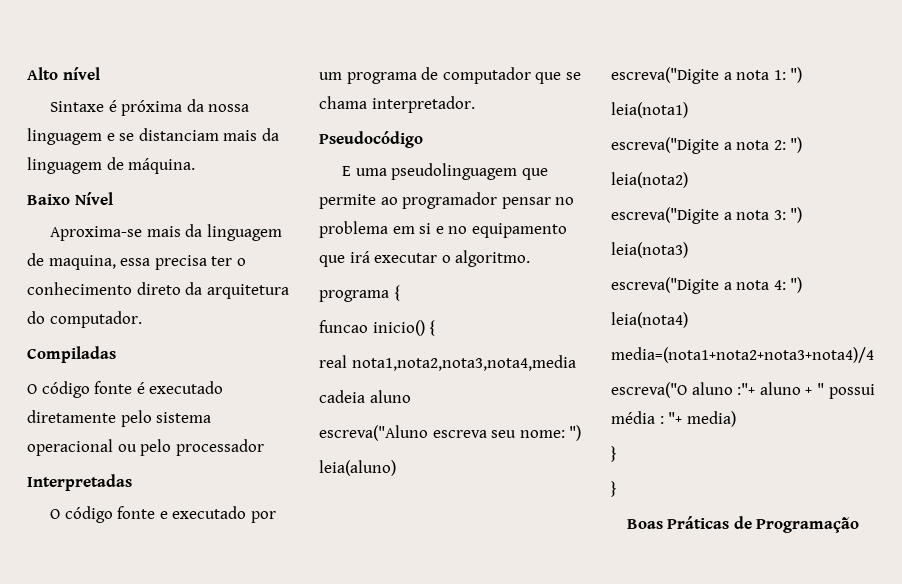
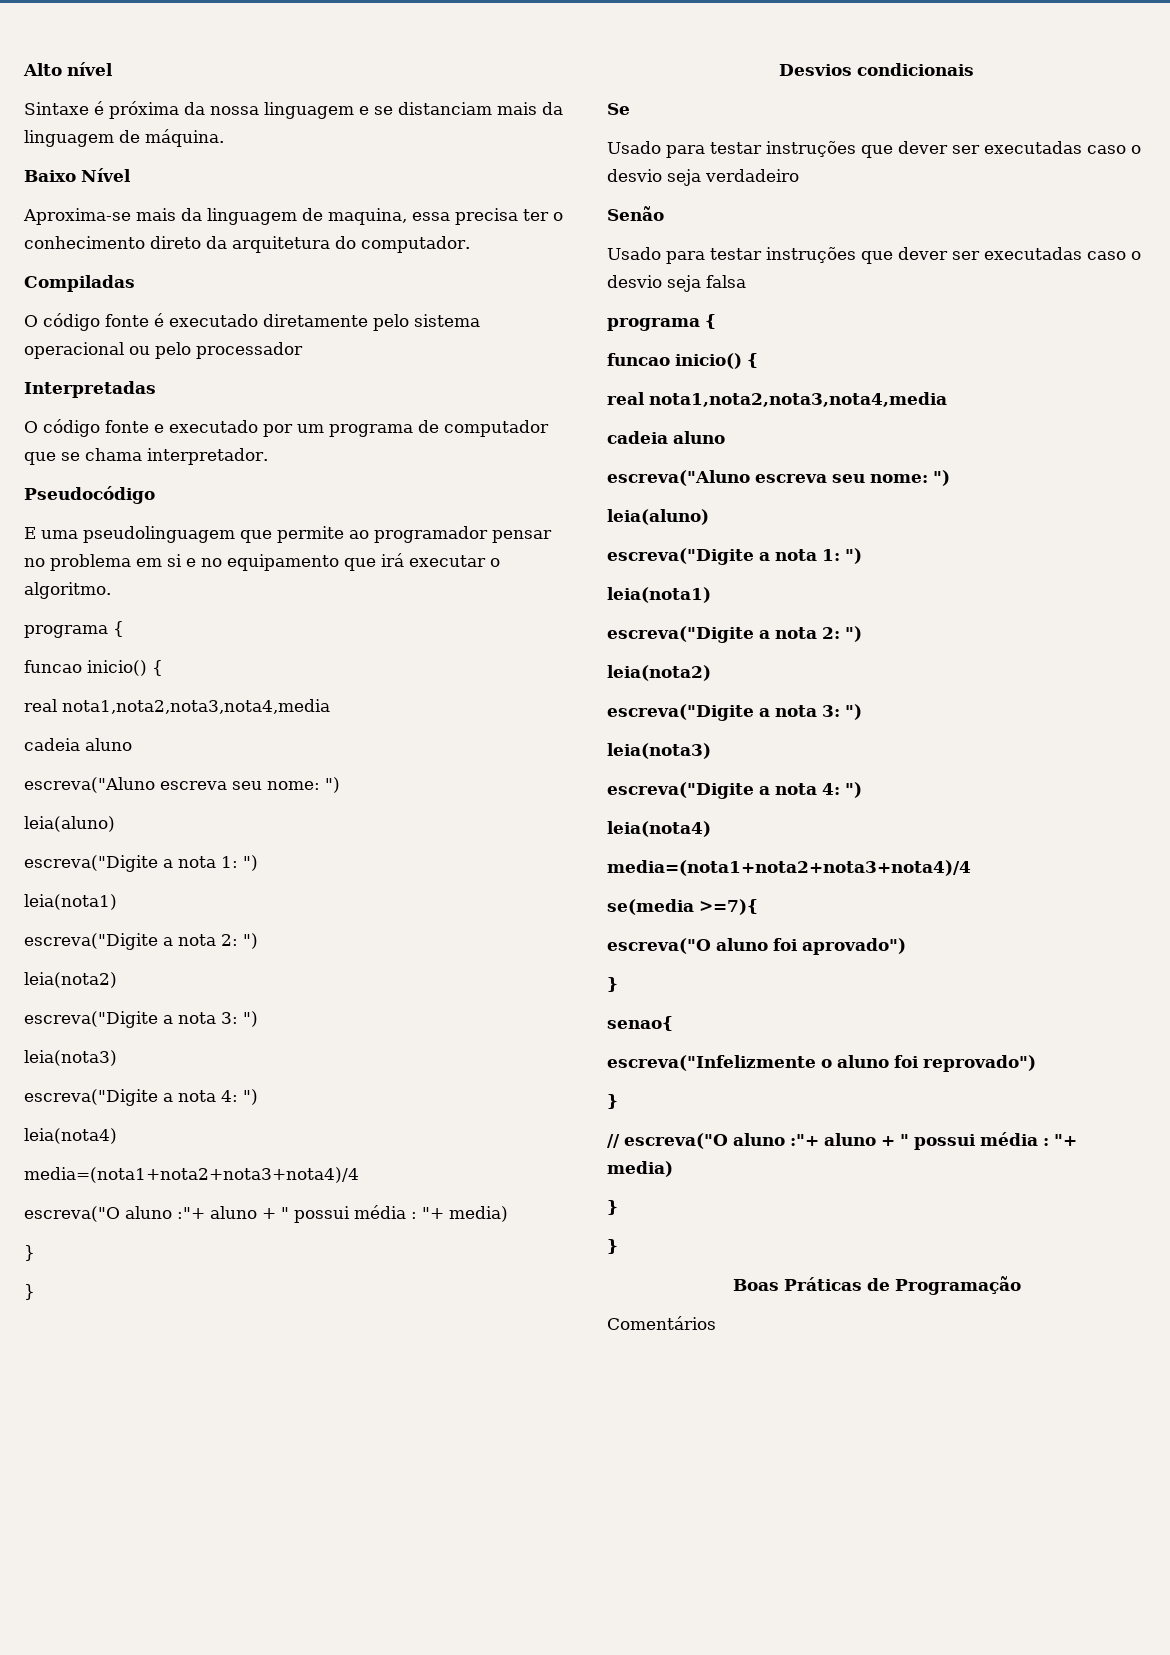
(617, 489) none -> [779,63,974,76] [607,103,630,115] [607,141,1141,158] [607,169,799,186] [607,206,664,221] [607,247,1141,264] [607,275,746,292] [607,314,716,331] [607,353,758,369] [607,392,947,407] [607,431,725,444] [607,470,950,486] [607,509,709,525] [607,548,862,565] [607,587,711,603] [607,626,862,643] [607,665,711,681] [607,704,862,721] [607,743,711,759] [607,782,862,799] [607,821,711,837] [607,860,971,876] [607,899,758,915] [607,938,906,955] [607,977,618,992] [607,1016,673,1031] [607,1055,1036,1072] [607,1094,618,1109] [607,1132,1077,1150] [607,1161,673,1177] [607,1200,618,1215] [607,1239,618,1254] // Desvios condicionais // Se // Usado para testar instruções que dever ser executadas caso o desvio seja verdadeiro // Senão // Usado para testar instruções que dever ser executadas caso o desvio seja falsa // programa { // funcao inicio() { // real nota1,nota2,nota3,nota4,media // cadeia aluno // escreva("Aluno escreva seu nome: ") // leia(aluno) // escreva("Digite a nota 1: ") // leia(nota1) // escreva("Digite a nota 2: ") // leia(nota2) // escreva("Digite a nota 3: ") // leia(nota3) // escreva("Digite a nota 4: ") // leia(nota4) // media=(nota1+nota2+nota3+nota4)/4 // se(media >=7){ // escreva("O aluno foi aprovado") // } // senao{ // escreva("Infelizmente o aluno foi reprovado") // } // // escreva("O aluno :"+ aluno + " possui média : "+ media) // } // }
(860, 525) none -> [607,1316,716,1330] // Comentários

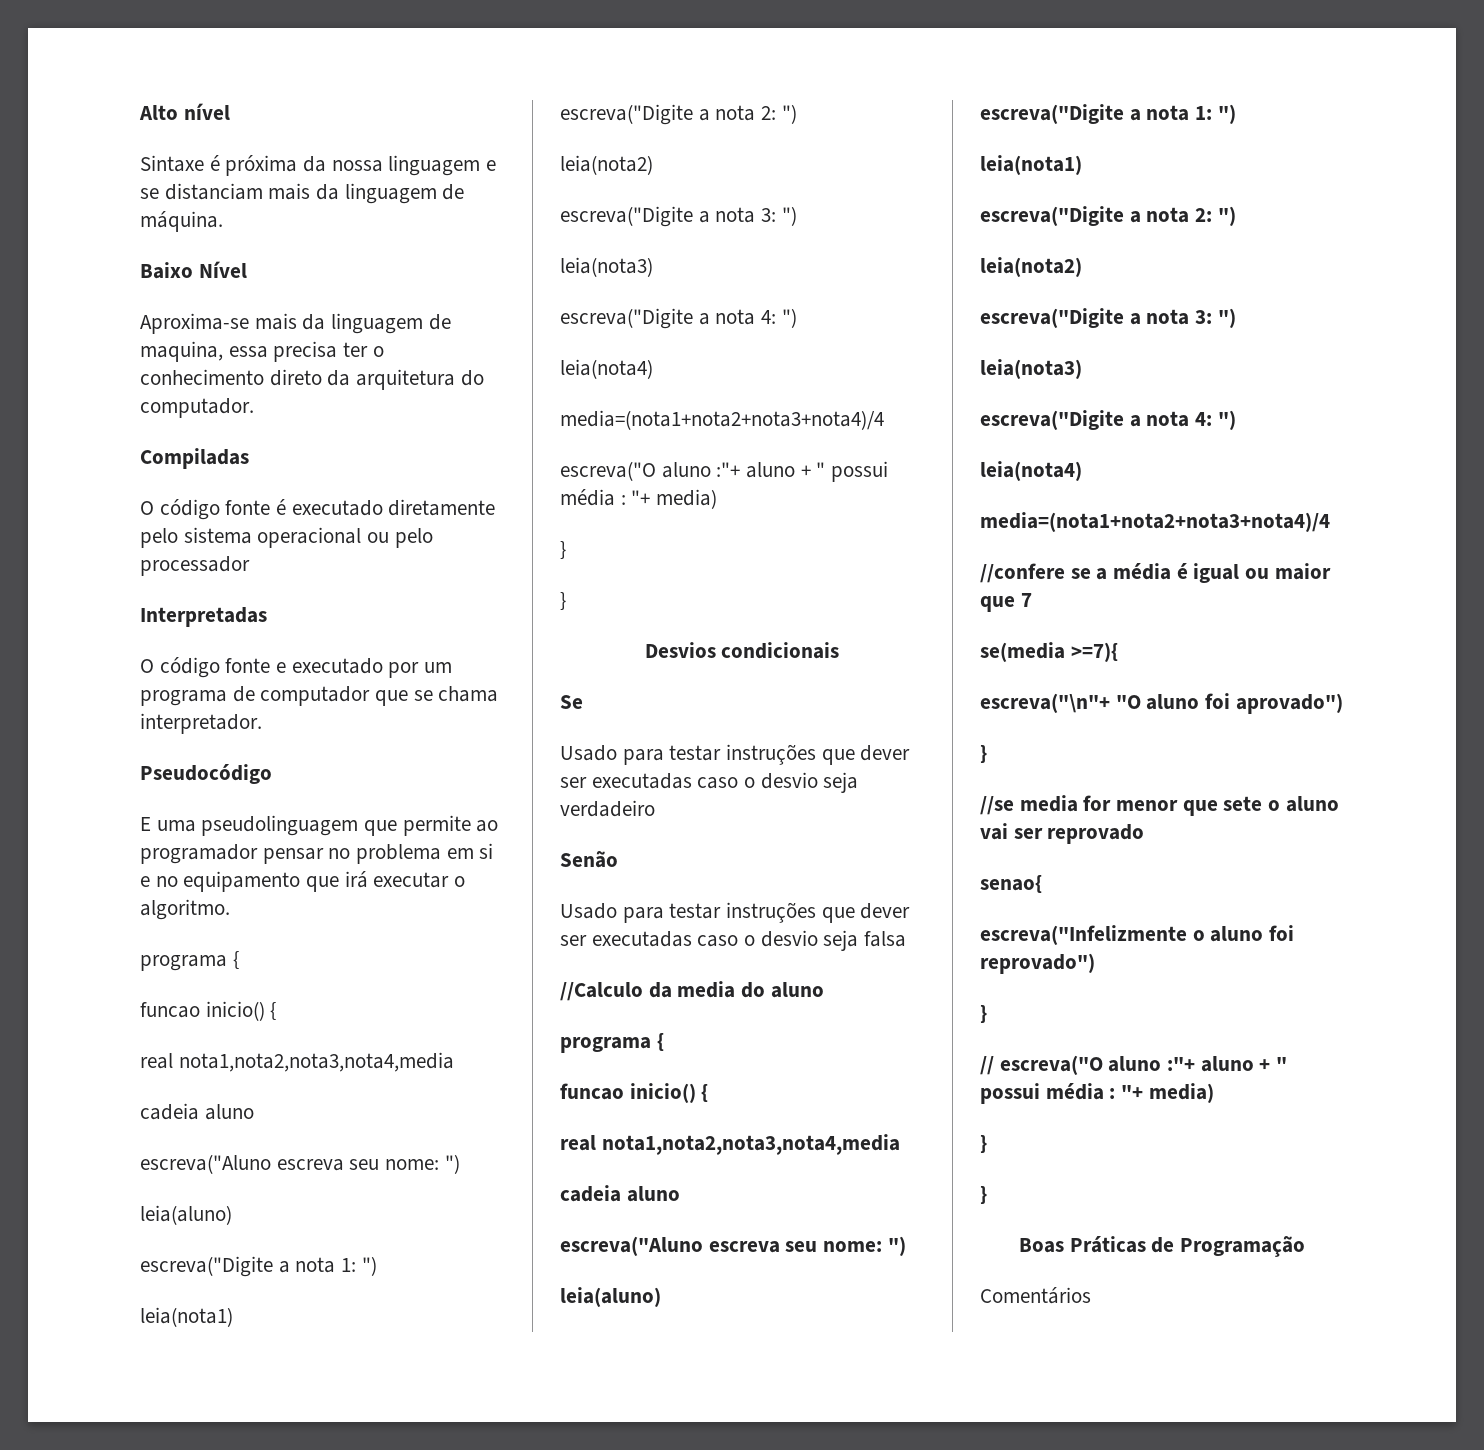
(746, 281) none -> [560,981,824,1001] // //Calculo da media do aluno
(971, 868) none -> [980,563,1331,583] [980,593,1032,612] // //confere se a média é igual ou maior que 7
[607,938,711,954] escreva("O -> [980,693,1141,713] escreva("\n"+ "O
(618, 984) none -> [980,795,1339,816] [980,823,1145,844] // //se media for menor que sete o aluno vai ser reprovado

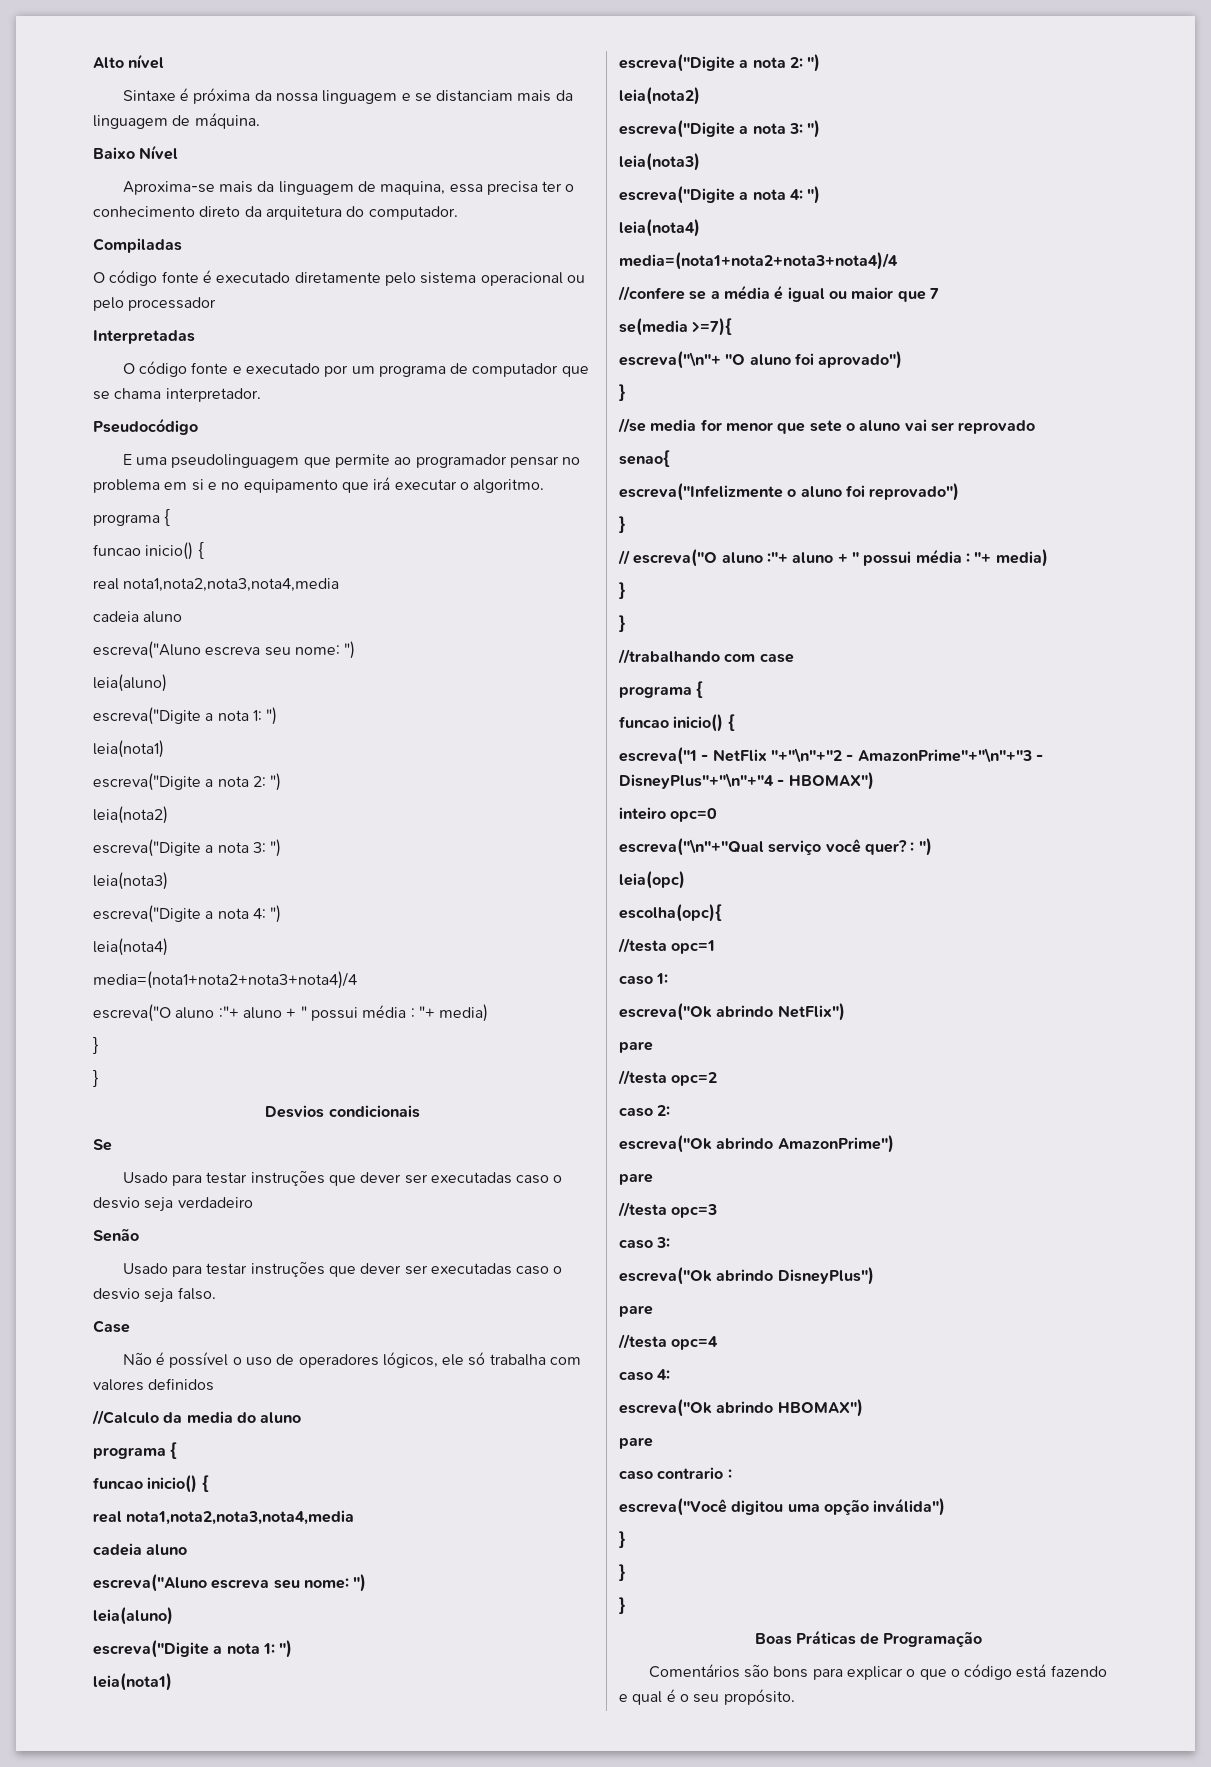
[864,931,907,947] falsa -> [177,1287,216,1300] [93,1320,130,1333] [122,1352,582,1368] [93,1378,215,1391] falso. // Case // Não é possível o uso de operadores lógicos, ele só trabalha com valores definidos
(987, 1195) none -> [618,649,794,664] [619,681,704,698] [619,714,735,732] [619,747,1043,765] [619,772,874,790] [619,807,718,822] [619,838,932,856] [619,871,685,889] [619,904,722,922] [618,938,716,954] [619,973,669,985] [619,1003,845,1021] [619,1041,653,1053] [618,1070,718,1086] [619,1105,671,1117] [619,1135,894,1153] [619,1173,653,1185] [618,1202,718,1218] [619,1237,671,1249] [619,1267,874,1285] [619,1305,653,1317] [618,1334,719,1350] [619,1369,671,1381] [619,1399,863,1417] [619,1437,653,1449] [619,1467,732,1480] [619,1498,946,1516] [619,1531,625,1548] [619,1564,625,1581] [619,1597,625,1614] // //trabalhando com case // programa { // funcao inicio() { // escreva("1 - NetFlix "+"\n"+"2 - AmazonPrime"+"\n"+"3 - DisneyPlus"+"\n"+"4 - HBOMAX") // inteiro opc=0 // escreva("\n"+"Qual serviço você quer? : ") // leia(opc) // escolha(opc){ // //testa opc=1 // caso 1: // escreva("Ok abrindo NetFlix") // pare // //testa opc=2 // caso 2: // escreva("Ok abrindo AmazonPrime") // pare // //testa opc=3 // caso 3: // escreva("Ok abrindo DisneyPlus") // pare // //testa opc=4 // caso 4: // escreva("Ok abrindo HBOMAX") // pare // caso contrario : // escreva("Você digitou uma opção inválida") // } // } // }
(1091, 1295) none -> [743,1664,1107,1680] [619,1689,795,1705] são bons para explicar o que o código está fazendo e qual é o seu propósito.

